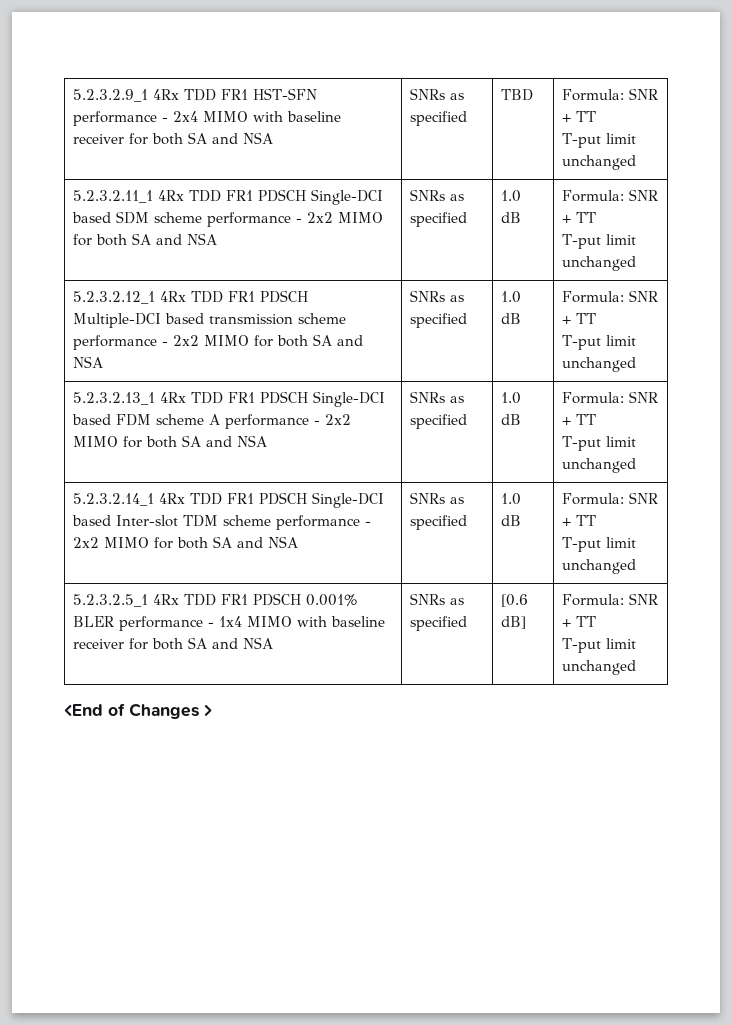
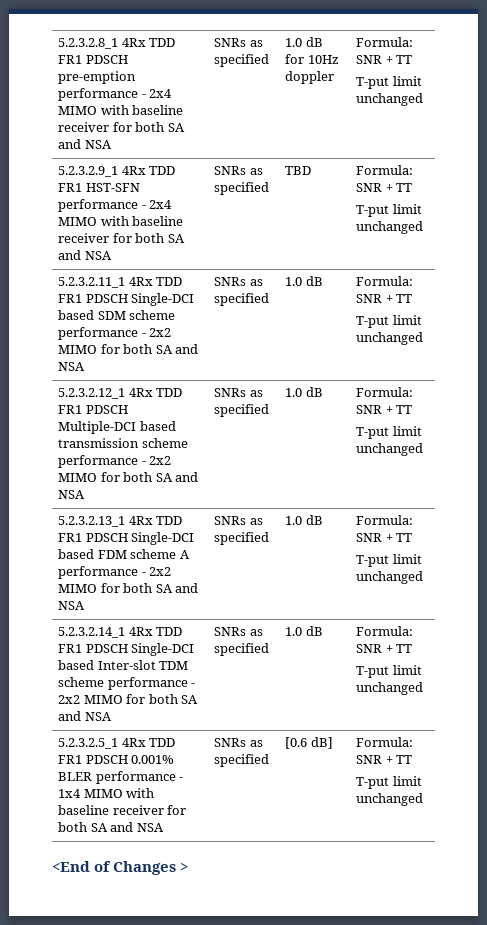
(73, 95) none -> [58,38,176,49] [58,55,128,64] [58,71,137,84] [58,88,173,101] [58,105,184,115] [58,122,185,132] [58,139,112,149] [214,38,263,47] [214,54,270,67] [285,37,323,47] [285,54,339,64] [285,71,335,84] [356,37,414,47] [356,55,413,64] [356,76,422,89] [356,93,424,106] 5.2.3.2.8_1 4Rx TDD FR1 PDSCH pre-emption performance - 2x4 MIMO with baseline receiver for both SA and NSA | SNRs as specified | 1.0 dB for 10Hz doppler | Formula: SNR + TT // T-put limit unchanged //

